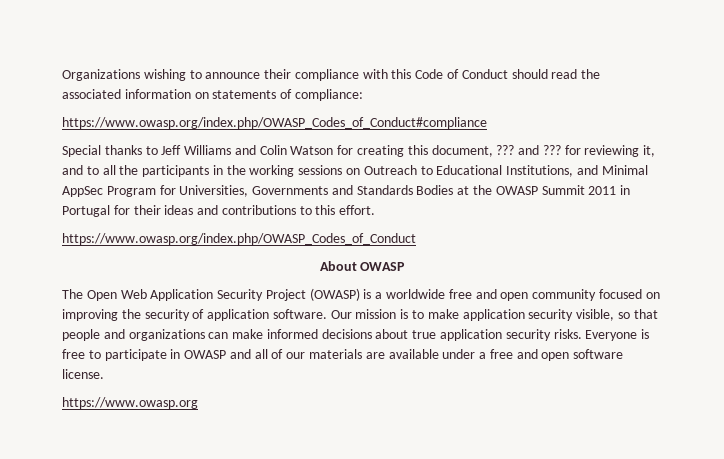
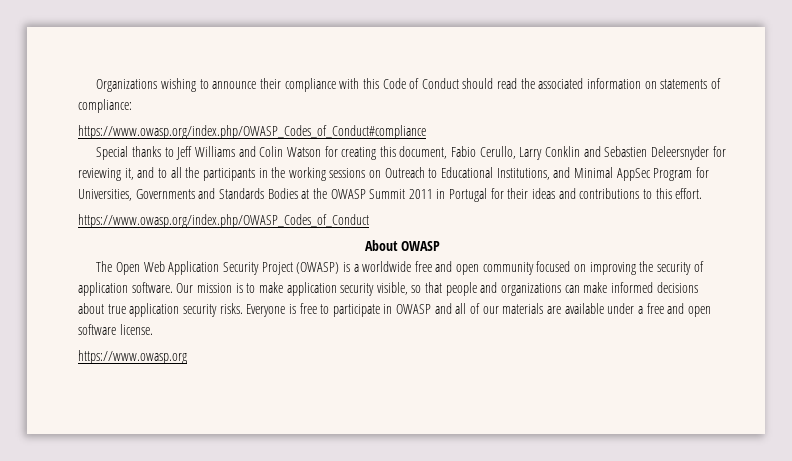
[496,145,561,155] ??? and ??? -> [451,146,709,160] Fabio Cerullo, Larry Conklin and Sebastien Deleersnyder

